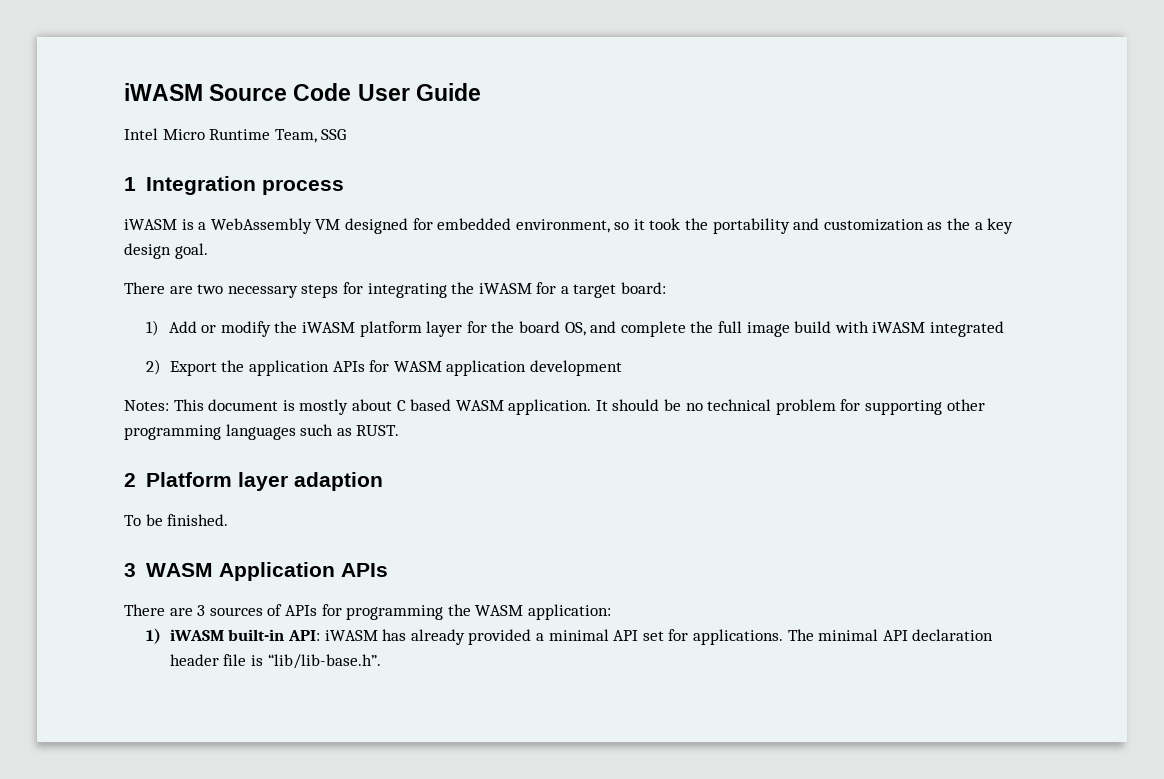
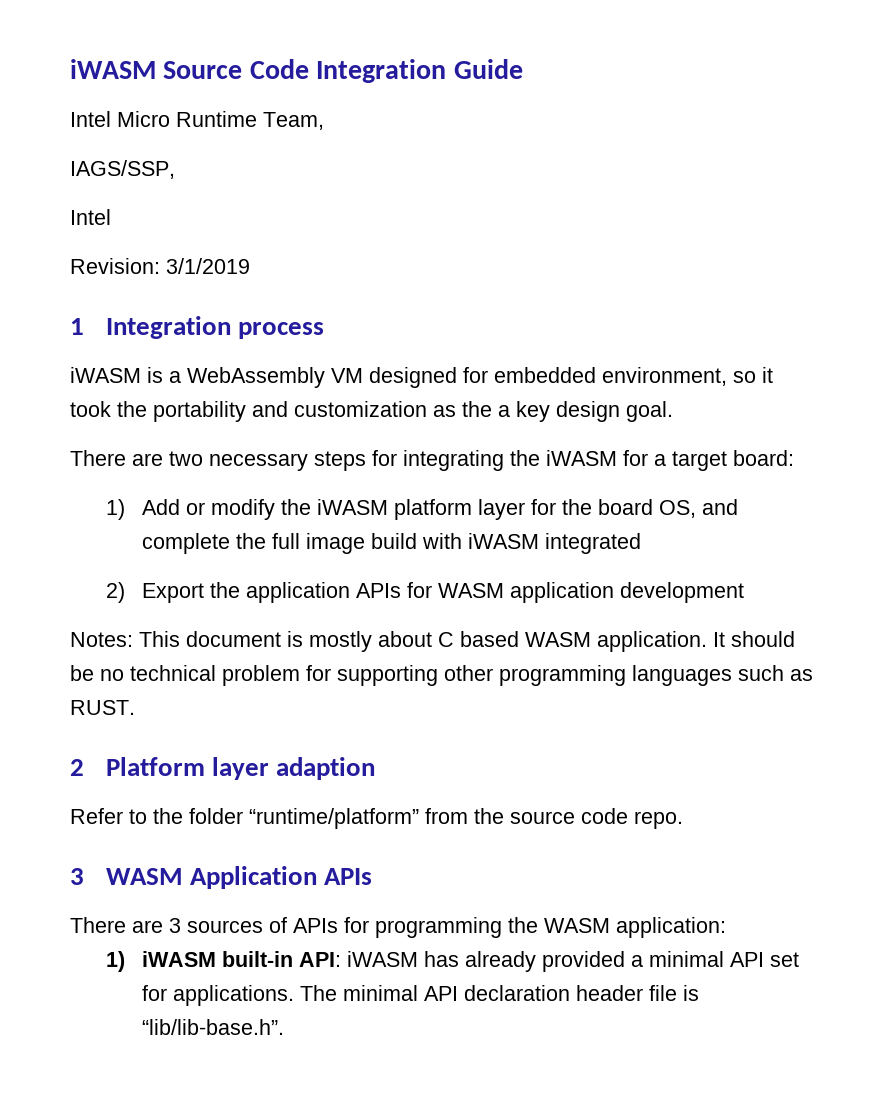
[357,84,410,101] User -> [316,59,447,83] Integration
[321,129,347,140] SSG -> [70,160,175,179] [70,209,111,225] [70,258,250,274] // IAGS/SSP, // Intel // Revision: 3/1/2019
[124,514,229,526] To be finished. -> [70,808,683,829] Refer to the folder “runtime/platform” from the source code repo.

